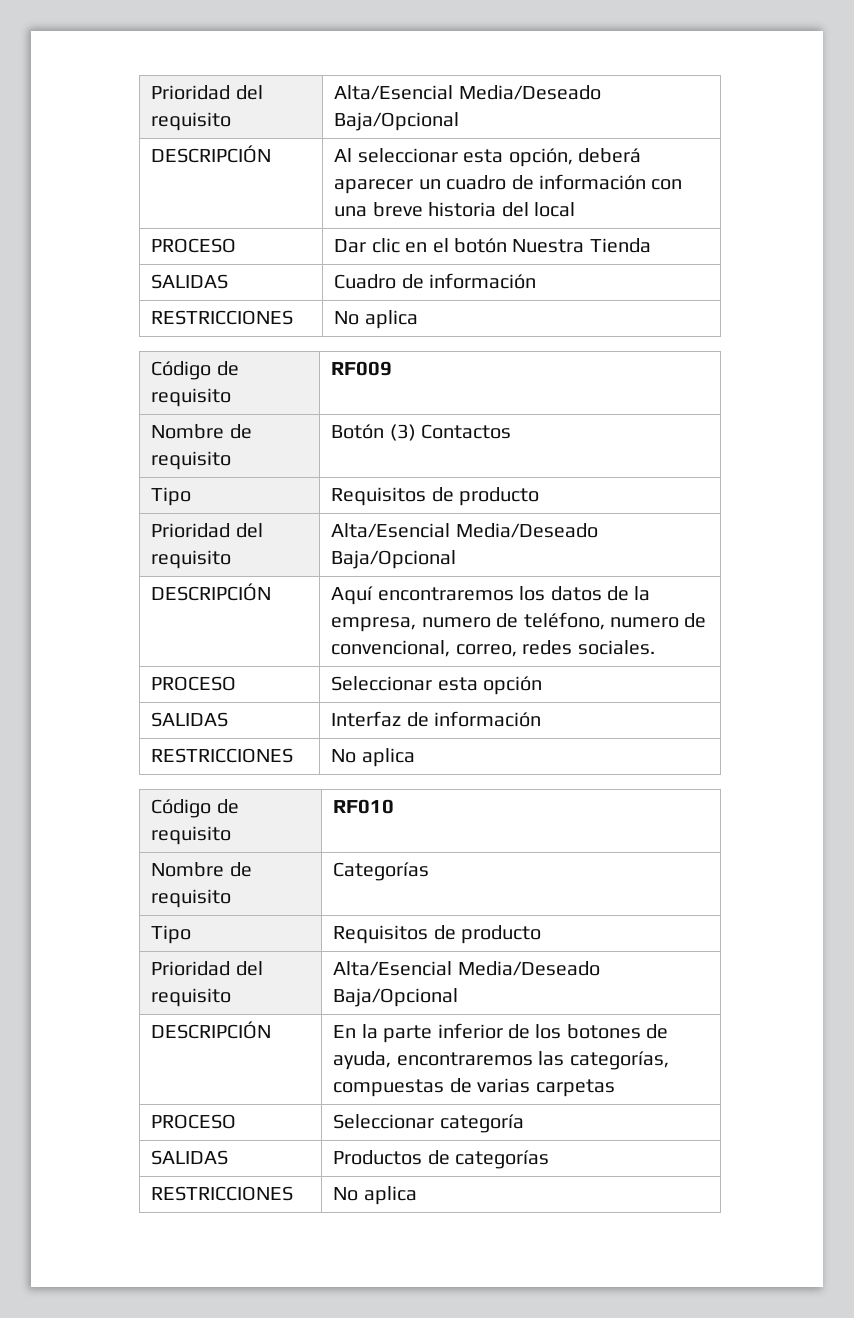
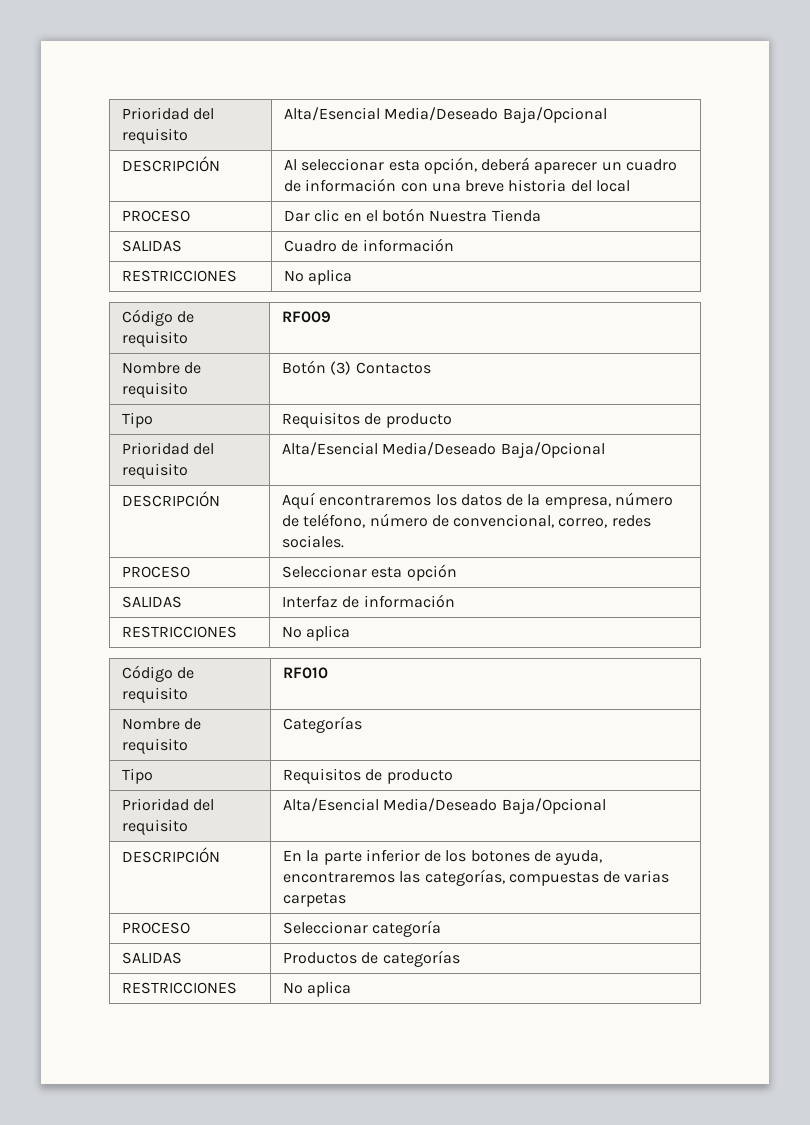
[421,617,491,628] numero -> [615,492,674,506] número
[610,617,680,628] numero -> [369,513,428,527] número

